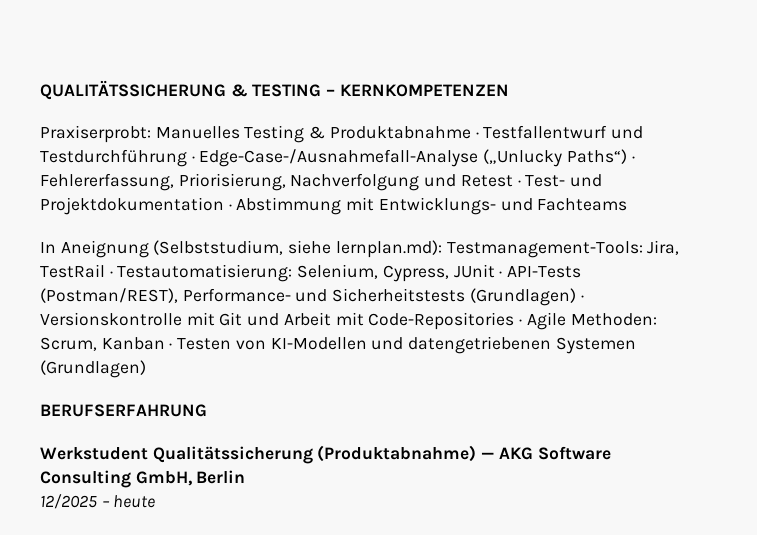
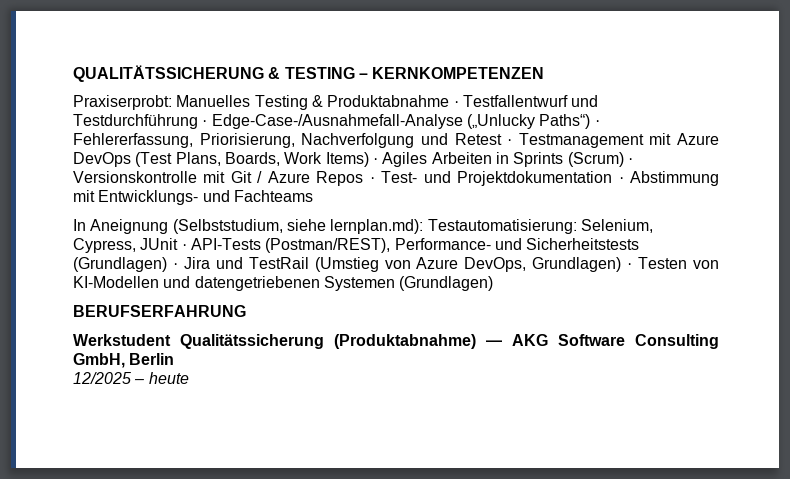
(521, 183) none -> [518,133,719,148] [73,152,633,167] [73,171,375,186] Testmanagement mit Azure DevOps (Test Plans, Boards, Work Items) · Agiles Arbeiten in Sprints (Scrum) · Versionskontrolle mit Git / Azure Repos ·
[446,240,680,258] [40,264,113,278] Testmanagement-Tools: Jira, TestRail · -> (424, 226) none
[40,312,657,330] [40,337,165,351] Versionskontrolle mit Git und Arbeit mit Code-Repositories · Agile Methoden: Scrum, Kanban -> [183,257,622,272] Jira und TestRail (Umstieg von Azure DevOps, Grundlagen)

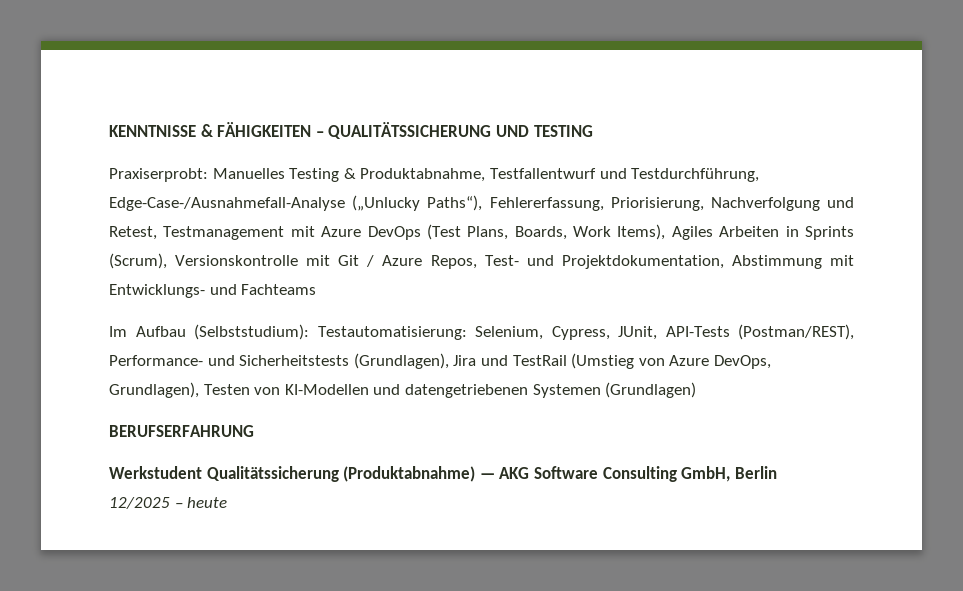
[73,65,281,82] QUALITÄTSSICHERUNG & -> [109,122,529,139] KENNTNISSE & FÄHIGKEITEN – QUALITÄTSSICHERUNG UND
[358,67,545,79] – KERNKOMPETENZEN -> (593, 131) none
[327,95,599,107] [73,114,600,129] Produktabnahme · Testfallentwurf und Testdurchführung · Edge-Case-/Ausnahmefall-Analyse („Unlucky Paths“) · -> [360,168,760,182] [109,195,483,211] Produktabnahme, Testfallentwurf und Testdurchführung, Edge-Case-/Ausnahmefall-Analyse („Unlucky Paths“),
[454,133,513,145] Retest · -> [109,226,157,240] Retest,
[325,152,378,167] Items) · -> [617,224,666,240] Items),
[567,152,633,167] (Scrum) · -> [109,253,167,269] (Scrum),
[316,171,624,186] Repos · Test- und Projektdokumentation · -> [430,255,724,269] Repos, Test- und Projektdokumentation,
[73,219,424,234] In Aneignung (Selbststudium, siehe lernplan.md): -> [109,324,309,340] Im Aufbau (Selbststudium):
[140,238,187,250] JUnit · -> [618,326,657,340] JUnit,
[73,257,178,272] (Grundlagen) · -> [353,353,449,369] (Grundlagen),
[532,257,633,272] Grundlagen) · -> [109,382,199,398] Grundlagen),

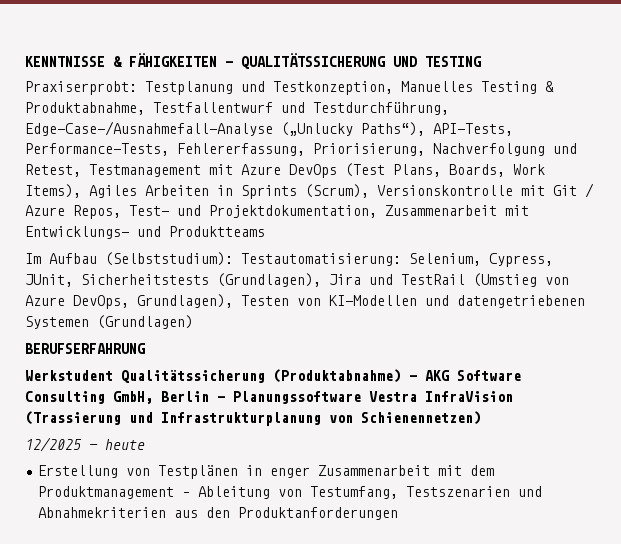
(208, 175) none -> [145,81,393,95] Testplanung und Testkonzeption,
(483, 203) none -> [433,123,513,136] [25,143,169,156] API-Tests, Performance-Tests,
[731,255,822,269] Abstimmung -> [385,205,497,216] Zusammenarbeit
[241,284,317,295] Fachteams -> [169,226,265,237] Produktteams
[665,324,854,340] [109,355,235,366] API-Tests (Postman/REST), Performance- und -> (73, 280) none
[109,497,228,509] // 12/2025 – heute -> [217,391,513,404] [25,411,481,426] [25,437,145,452] [38,465,495,479] [38,486,543,499] [38,507,399,520] – Planungssoftware Vestra InfraVision (Trassierung und Infrastrukturplanung von Schienennetzen) // 12/2025 – heute // Erstellung von Testplänen in enger Zusammenarbeit mit dem Produktmanagement – Ableitung von Testumfang, Testszenarien und Abnahmekriterien aus den Produktanforderungen

